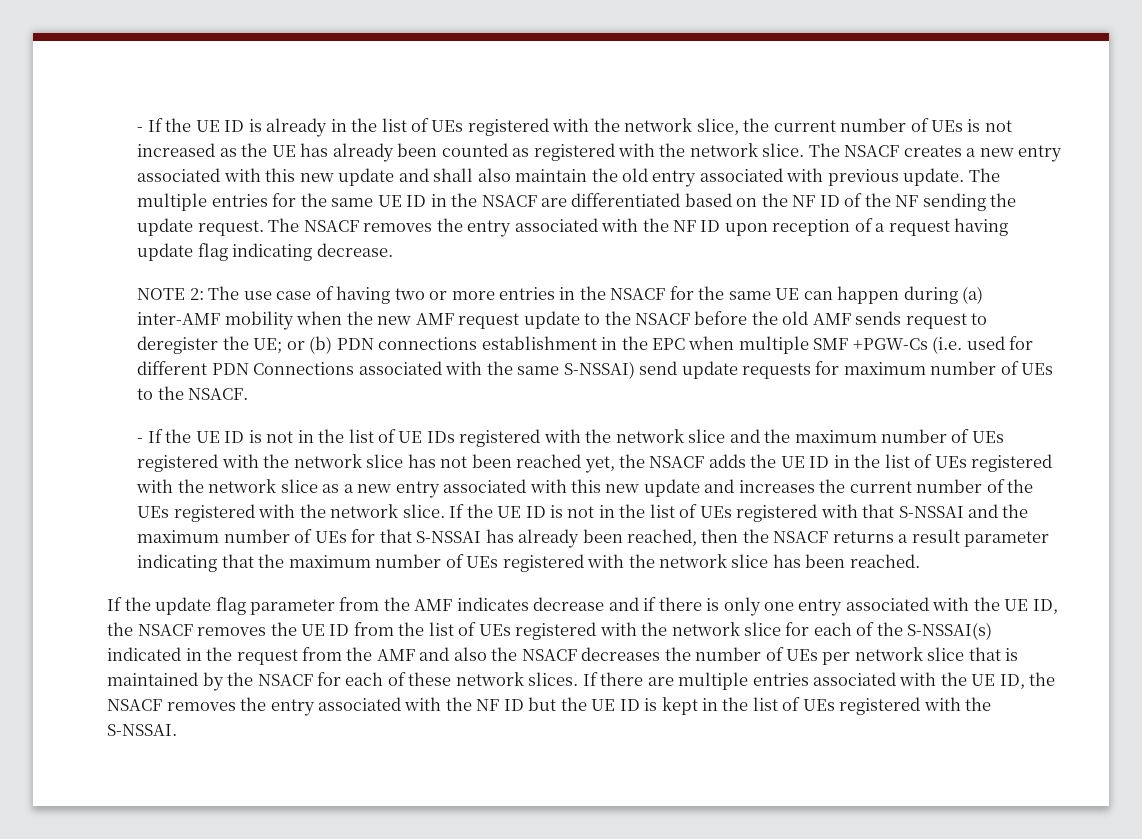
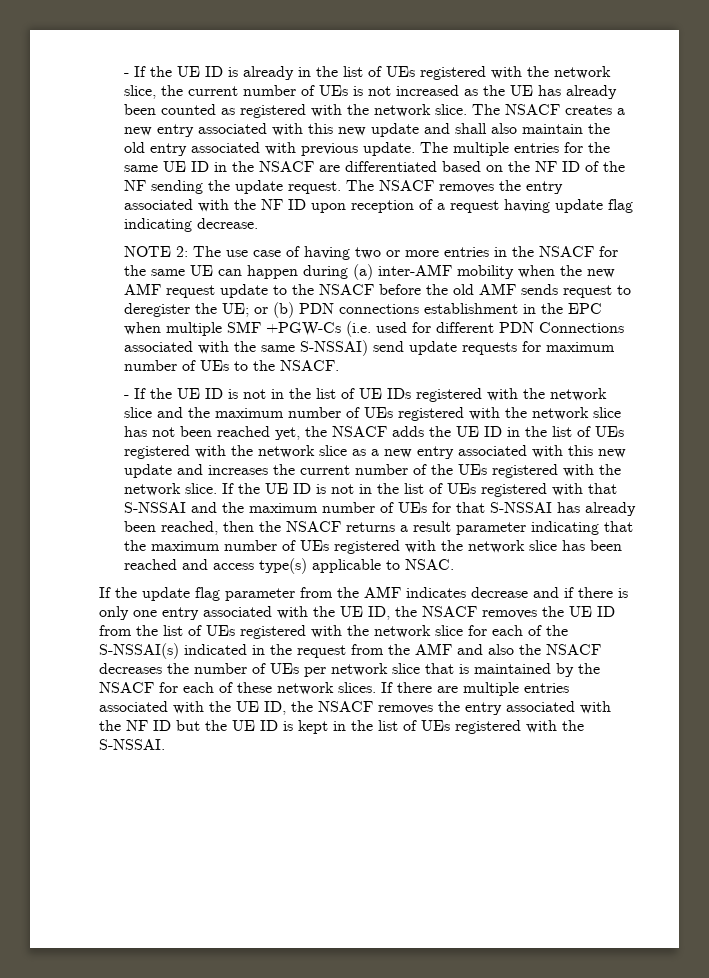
[849,554,920,568] reached. -> [124,558,455,574] reached and access type(s) applicable to NSAC.

